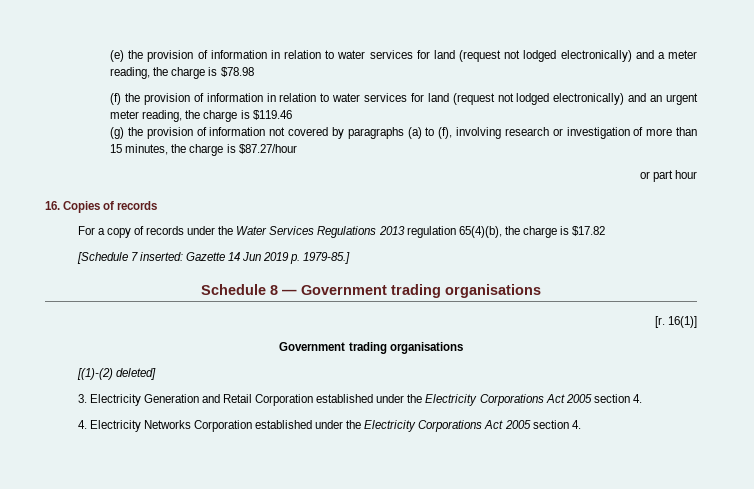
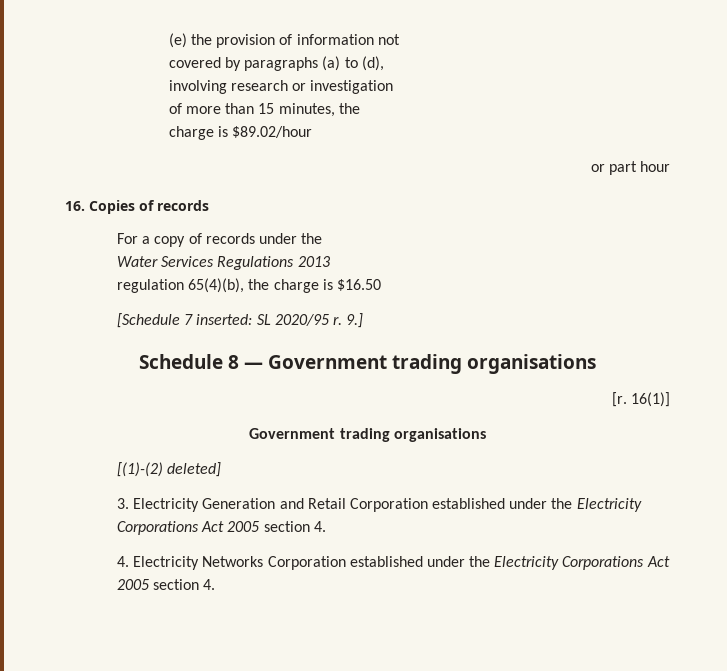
[270,50,698,62] [110,67,254,79] [110,93,698,105] [110,110,292,122] [110,127,286,139] in relation to water services for land (request not lodged electronically) and a meter reading, the charge is $78.98 // (f) the provision of information in relation to water services for land (request not lodged electronically) and an urgent meter reading, the charge is $119.46 // (g) the provision of information not -> [377,34,400,45] not //
[438,127,453,139] (f), -> [361,56,384,71] (d), //
(630, 133) none -> (394, 87) //
[189,144,297,156] charge is $87.27/hour -> [168,126,313,140] // charge is $89.02/hour
(234, 230) none -> (323, 238) //
(405, 230) none -> (330, 261) //
[572,226,606,236] $17.82 -> [336,279,381,291] $16.50
[185,252,351,264] Gazette 14 Jun 2019 p. 1979-85.] -> [256,313,364,328] SL 2020/95 r. 9.]

